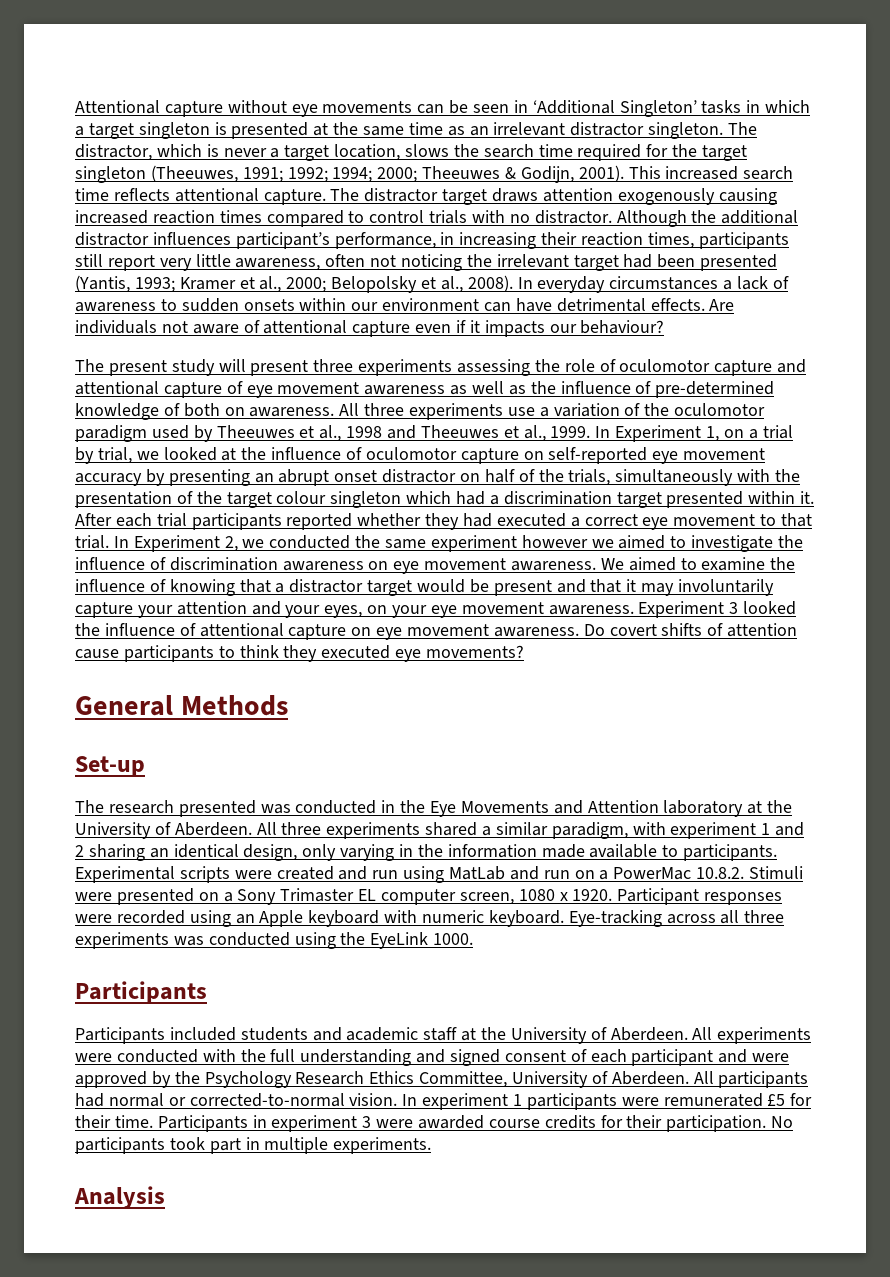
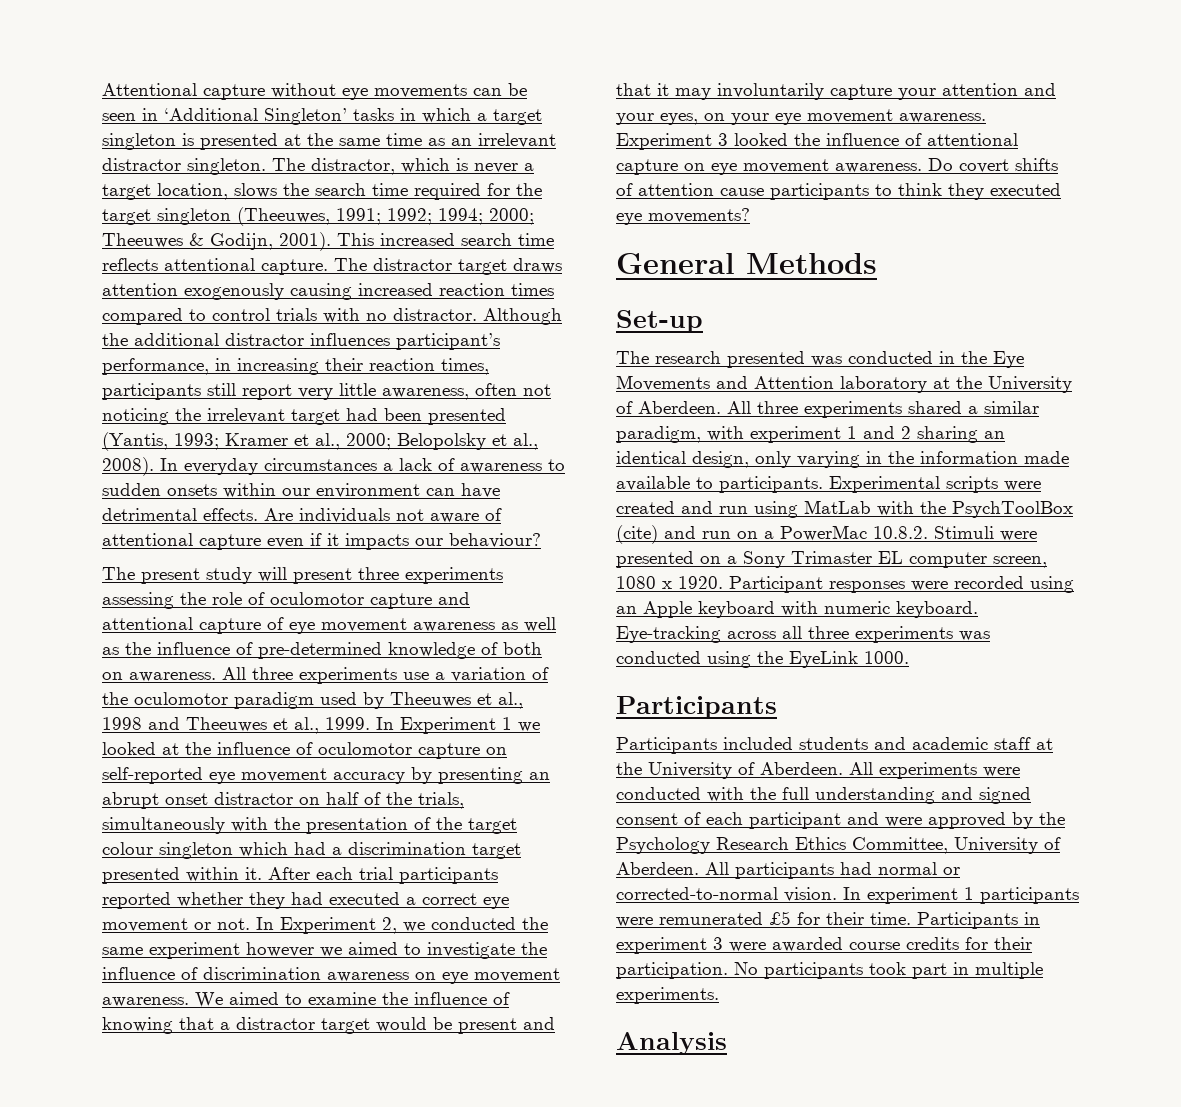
[706,425,793,442] [75,447,132,464] 1, on a trial by trial, -> [502,717,512,730] 1
[760,513,813,527] [75,535,109,549] to that trial. -> [194,918,250,930] or not.
(506, 873) none -> [877,501,1073,518] [616,525,658,544] with the PsychToolBox (cite)

